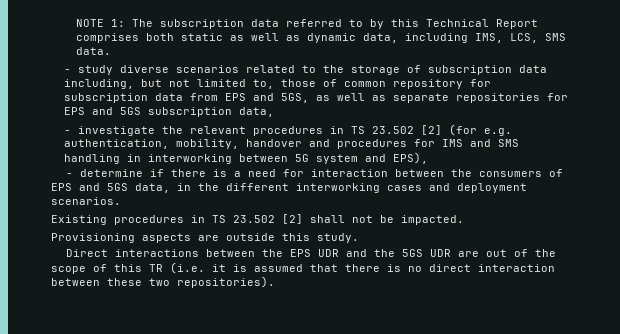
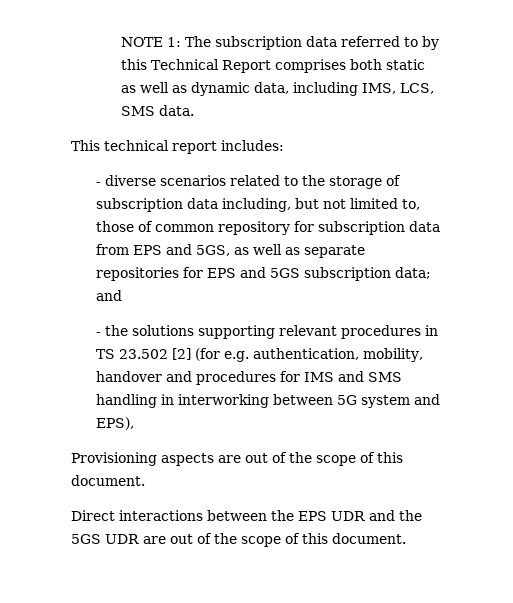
[63,65,113,75] // - study -> [71,140,284,154] [95,182,101,186] // This technical report includes: // -
[238,107,274,117] [63,126,183,136] data, // - investigate the -> [394,267,431,279] [95,290,122,301] [95,325,275,339] data; and // - the solutions supporting
[66,169,564,177] [51,183,527,193] [51,197,121,205] [51,214,464,225] [51,233,359,243] - determine if there is a need for interaction between the consumers of EPS and 5GS data, in the different interworking cases and deployment scenarios. // Existing procedures in TS 23.502 [2] shall not be impacted. // Provisioning aspects are outside this study. -> [71,452,403,466] [71,475,145,486] Provisioning aspects are out of the scope of this document.
[149,262,555,274] [51,276,275,288] TR (i.e. it is assumed that there is no direct interaction between these two repositories). -> [332,533,406,544] document.

